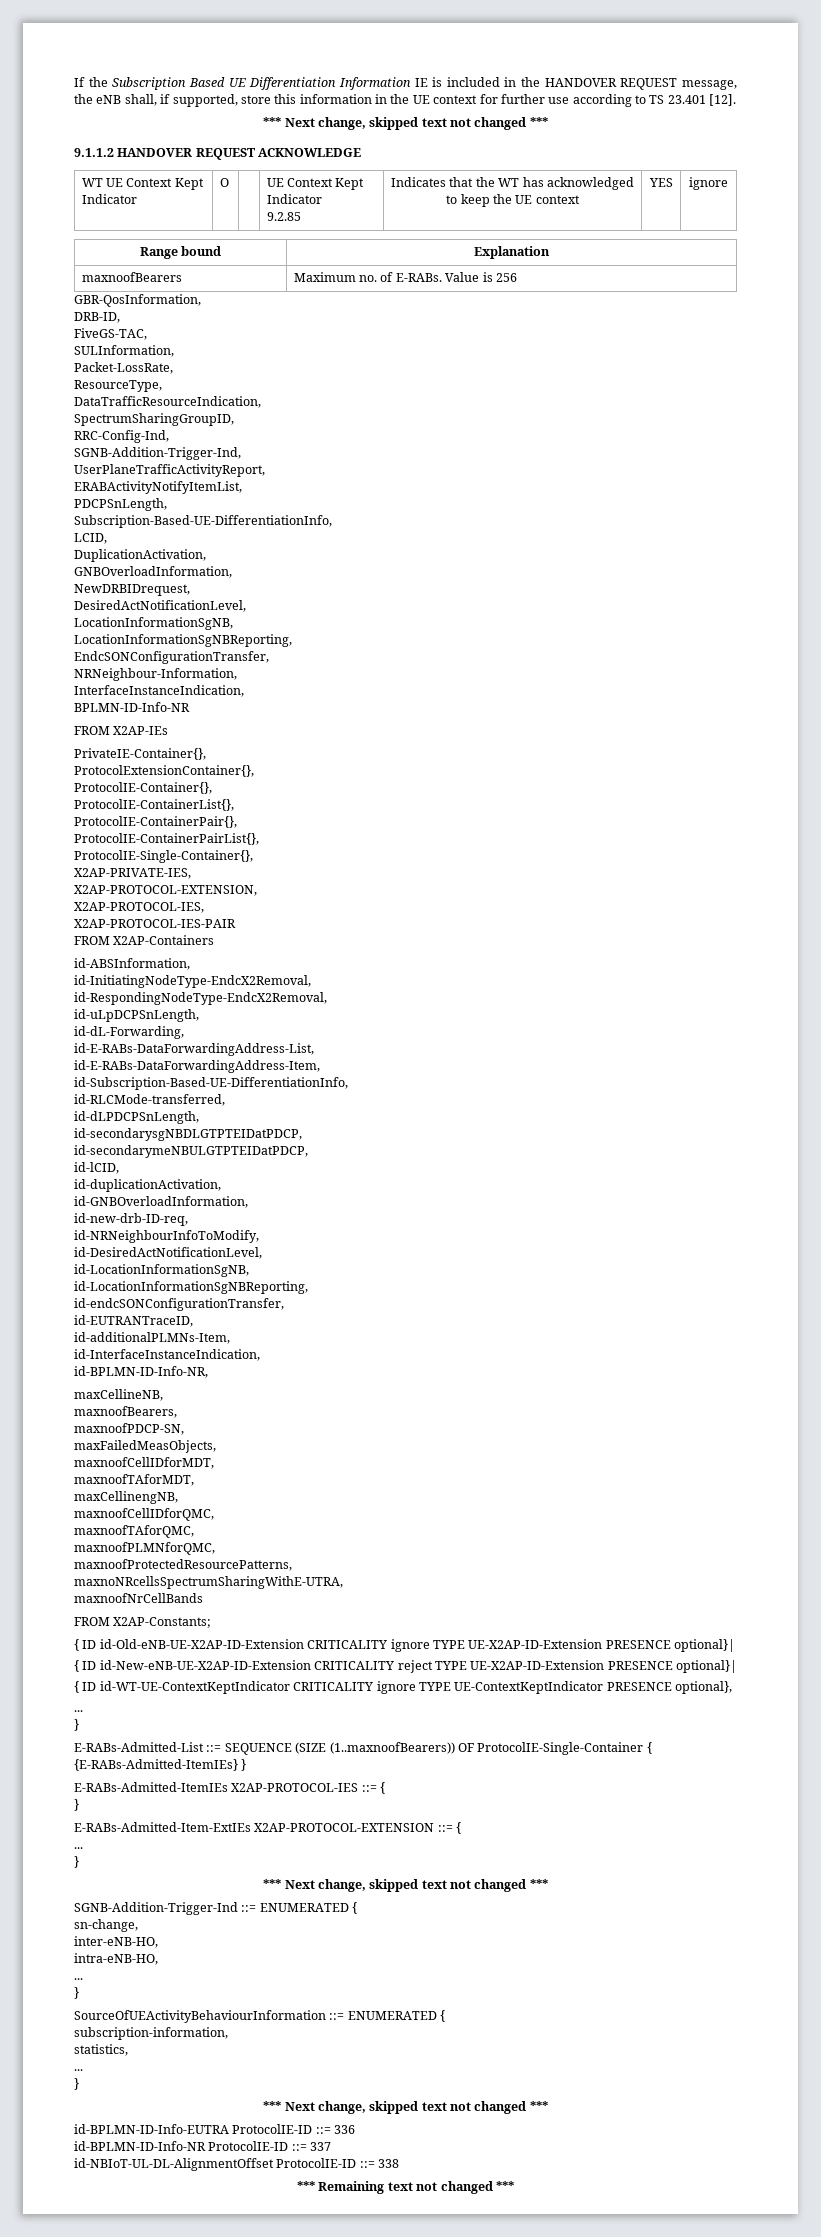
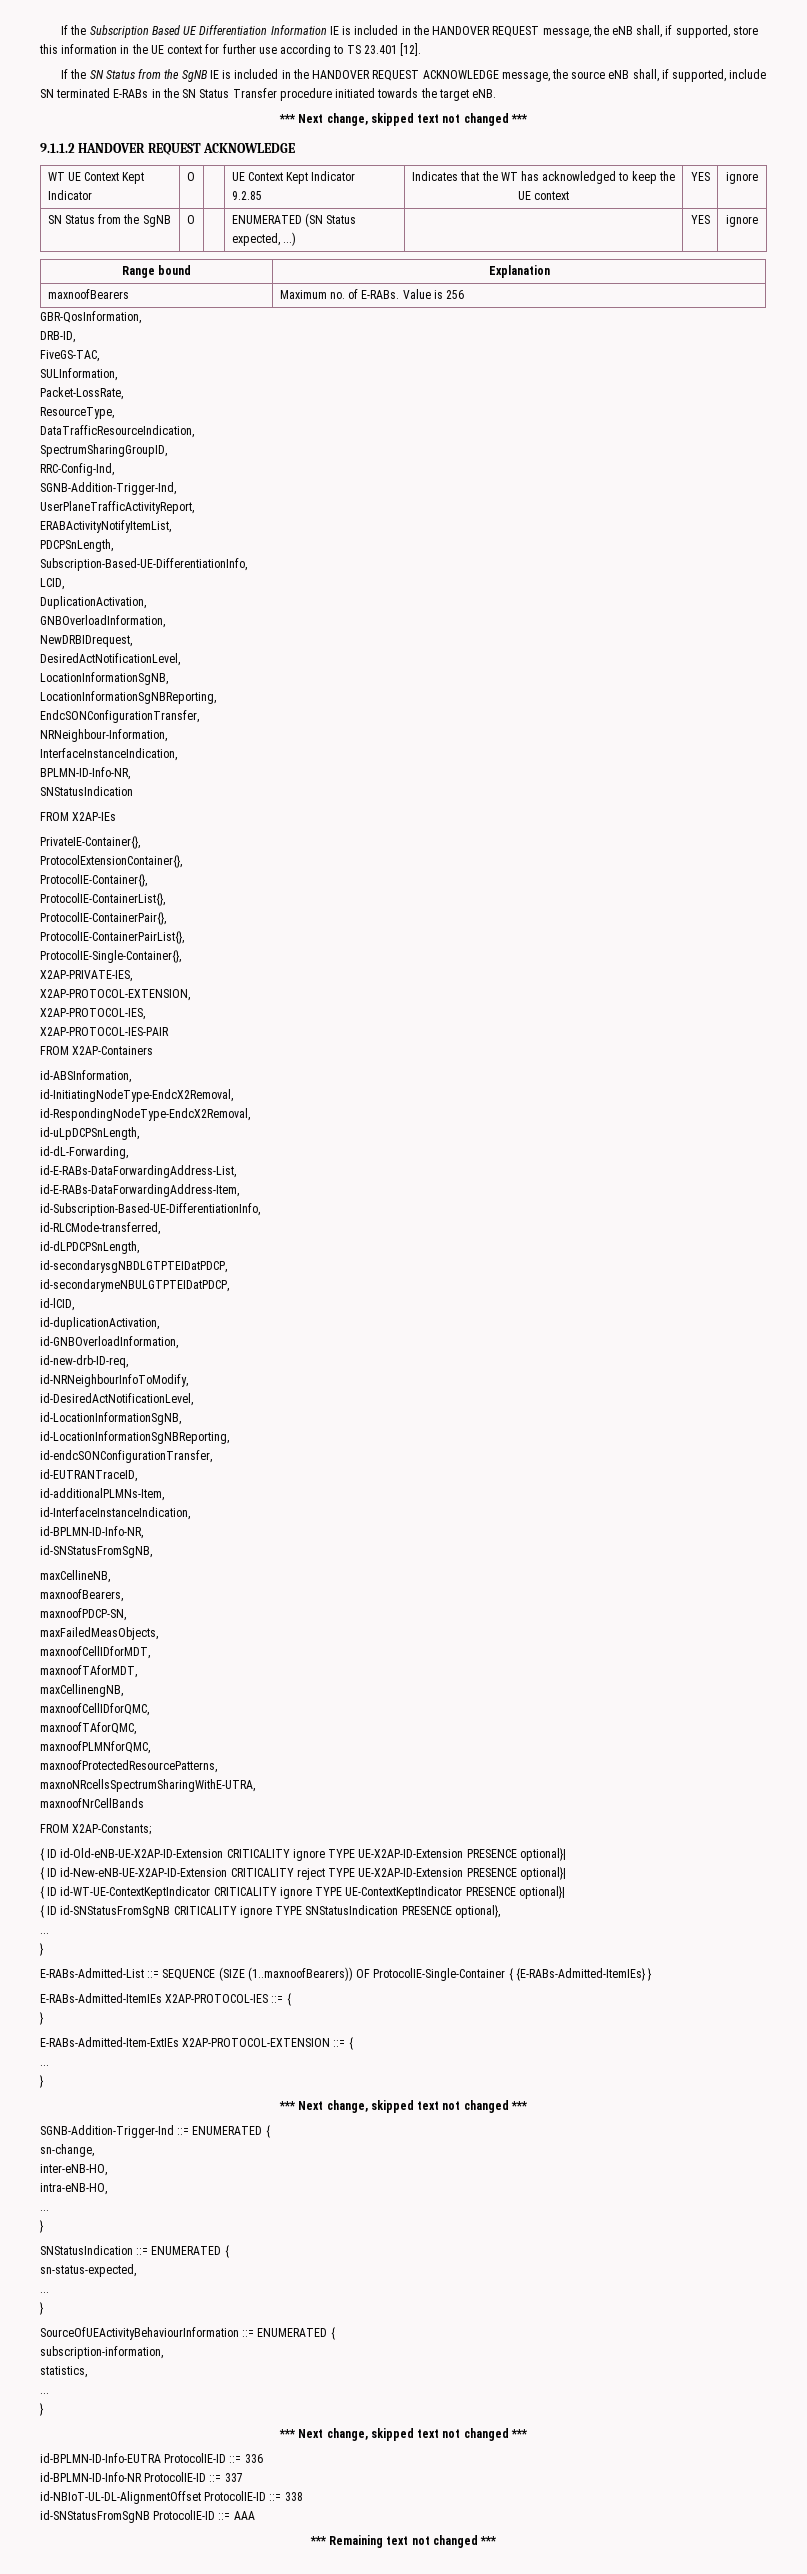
(737, 100) none -> [61,69,767,82] [40,88,497,101] // If the SN Status from the SgNB IE is included in the HANDOVER REQUEST ACKNOWLEDGE message, the source eNB shall, if supported, include SN terminated E-RABs in the SN Status Transfer procedure initiated towards the target eNB.
(728, 183) none -> [47,214,171,227] [186,215,195,224] [231,213,357,227] [231,232,296,246] [690,215,710,224] [726,215,758,227] // SN Status from the SgNB | O | | ENUMERATED (SN Status expected, ...) | | YES | ignore
[74,702,190,712] BPLMN-ID-Info-NR -> [40,767,130,780] [40,786,133,796] BPLMN-ID-Info-NR, // SNStatusIndication
(208, 1372) none -> [40,1545,152,1558] // id-SNStatusFromSgNB,
(672, 1686) none -> [518,1886,565,1899] [40,1905,452,1918] optional}| // { ID id-SNStatusFromSgNB CRITICALITY ignore TYPE SNStatusIndication PRESENCE
(79, 1993) none -> [40,2245,229,2258] [40,2264,136,2277] [40,2292,49,2293] [39,2302,43,2315] // SNStatusIndication ::= ENUMERATED { // sn-status-expected, // ... // }
(400, 2163) none -> [40,2510,255,2523] // id-SNStatusFromSgNB ProtocolIE-ID ::= AAA

